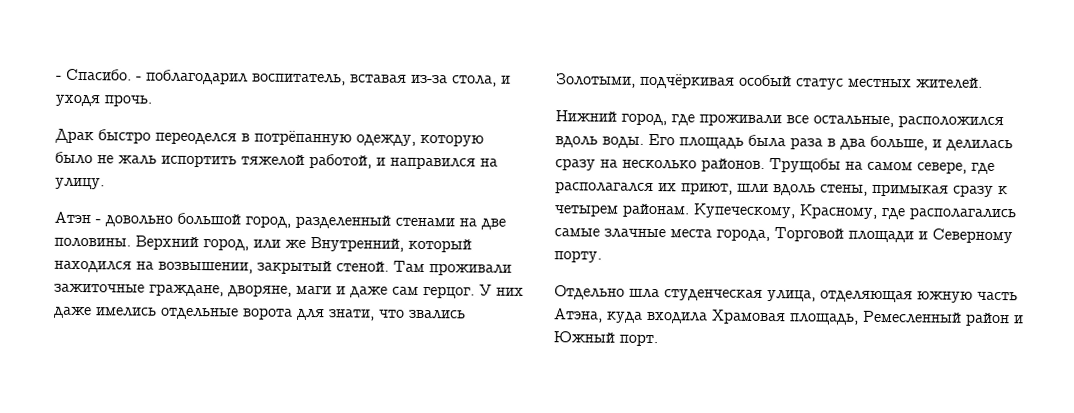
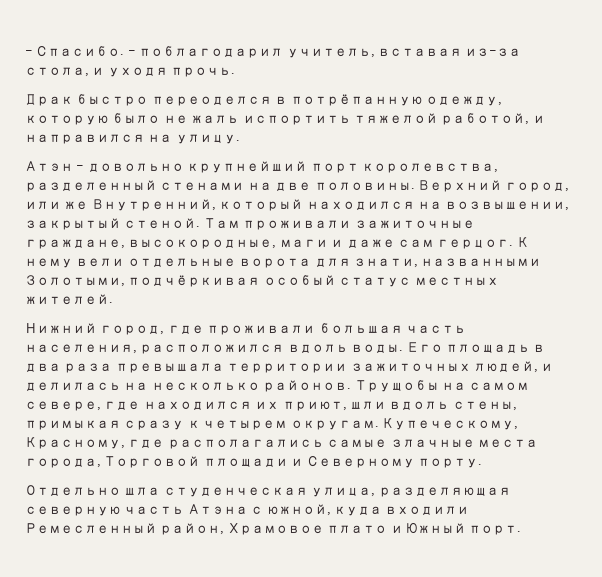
[252,73,346,86] воспитатель, -> [286,48,375,58] учитель,
[177,212,291,228] большой город, -> [187,161,498,173] крупнейший порт королевства,
[228,284,292,297] дворяне, -> [128,239,277,249] высокородные,
[479,284,524,296] [54,306,157,319] У них даже имелись -> [516,237,529,247] [25,258,125,268] К нему вели
[379,309,466,320] что звались -> [421,258,542,266] названными
[786,115,894,128] все остальные, -> [318,323,466,334] [25,344,137,354] большая часть населения,
[748,134,928,151] была раза в два больше, -> [533,344,546,352] [25,361,538,373] в два раза превышала территории зажиточных людей,
[555,158,596,171] сразу -> (121, 386) none
[555,181,654,195] располагался -> [143,401,252,410] находился
[622,203,690,218] районам. -> [290,420,379,430] округам.
[820,290,1018,303] [553,308,1010,327] отделяющая южную часть Атэна, куда входила Храмовая площадь, Ремесленный район -> [378,487,511,497] [25,504,470,516] [25,523,388,535] разделяющая северную часть Атэна с южной, куда входили Ремесленный район, Храмовое плато

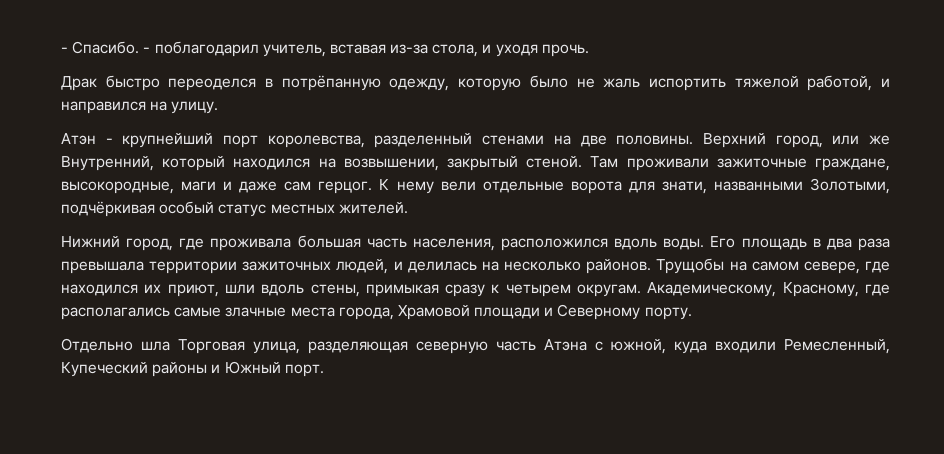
[87,163,184,172] довольно -> (113, 141) none
[207,325,316,335] проживали -> [210,238,292,251] проживала
[381,418,518,430] Купеческому, -> [647,282,777,297] Академическому,
[104,456,201,468] Торговой -> [397,305,470,320] Храмовой
[163,487,308,497] студенческая -> [178,339,245,354] Торговая
[25,523,388,535] Ремесленный район, Храмовое плато -> [784,339,890,354] [61,362,208,377] Ремесленный, Купеческий районы

